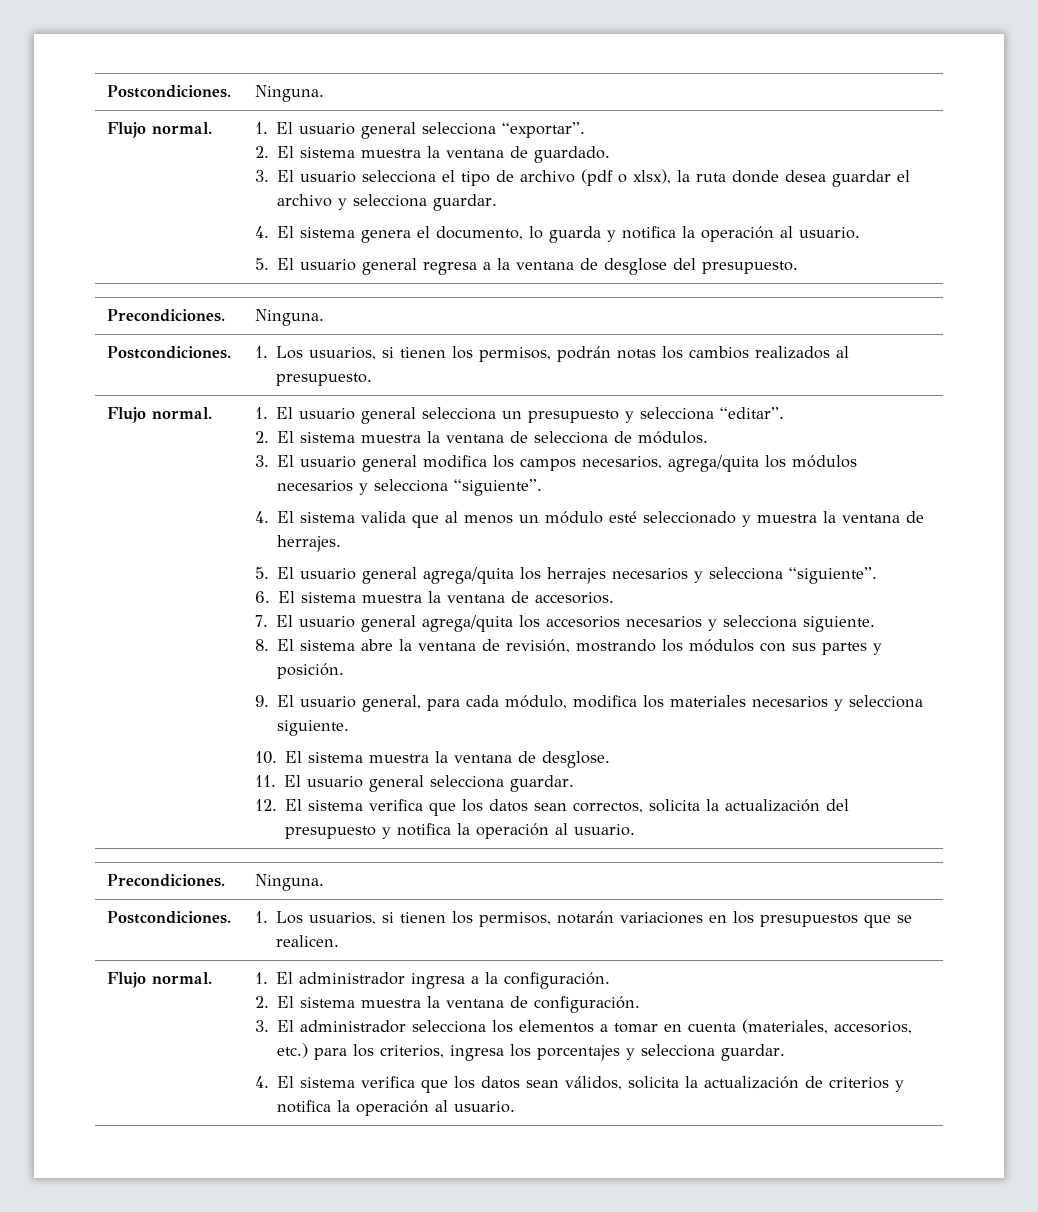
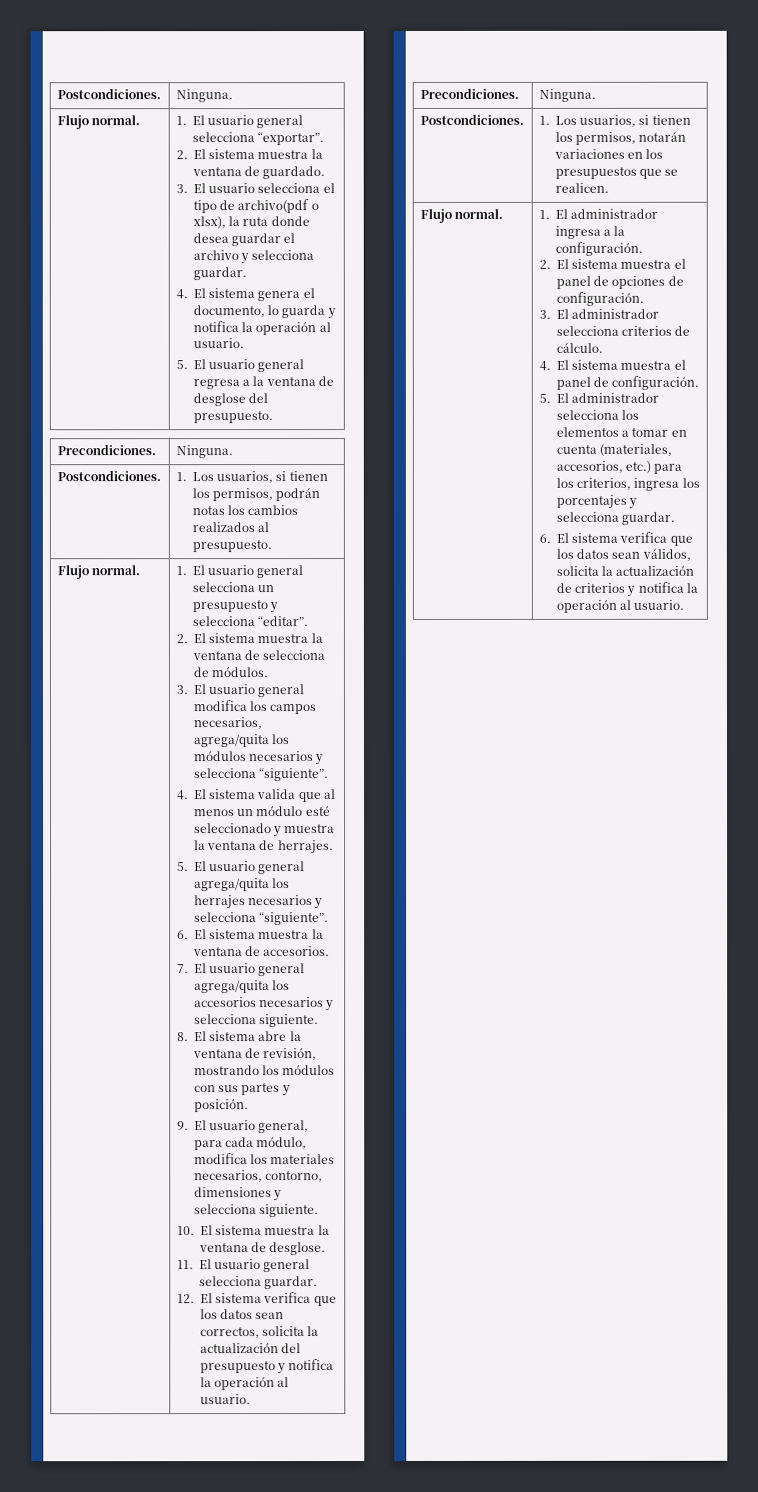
[519,169,613,186] archivo (pdf -> [237,199,310,214] archivo(pdf
[751,696,828,708] necesarios -> [193,1170,324,1183] [193,1187,272,1198] necesarios, contorno, dimensiones
[426,996,640,1013] [254,1020,269,1032] la ventana de configuración. // 3. -> [673,258,686,269] [555,275,684,289] [555,291,644,306] [538,308,660,319] [555,325,691,336] [555,342,603,353] [538,359,686,371] [555,375,700,390] [538,393,551,403] el panel de opciones de configuración. // 3. El administrador selecciona criterios de cálculo. // 4. El sistema muestra el panel de configuración. // 5.
[254,1076,269,1088] 4. -> [538,533,551,543] 6.

